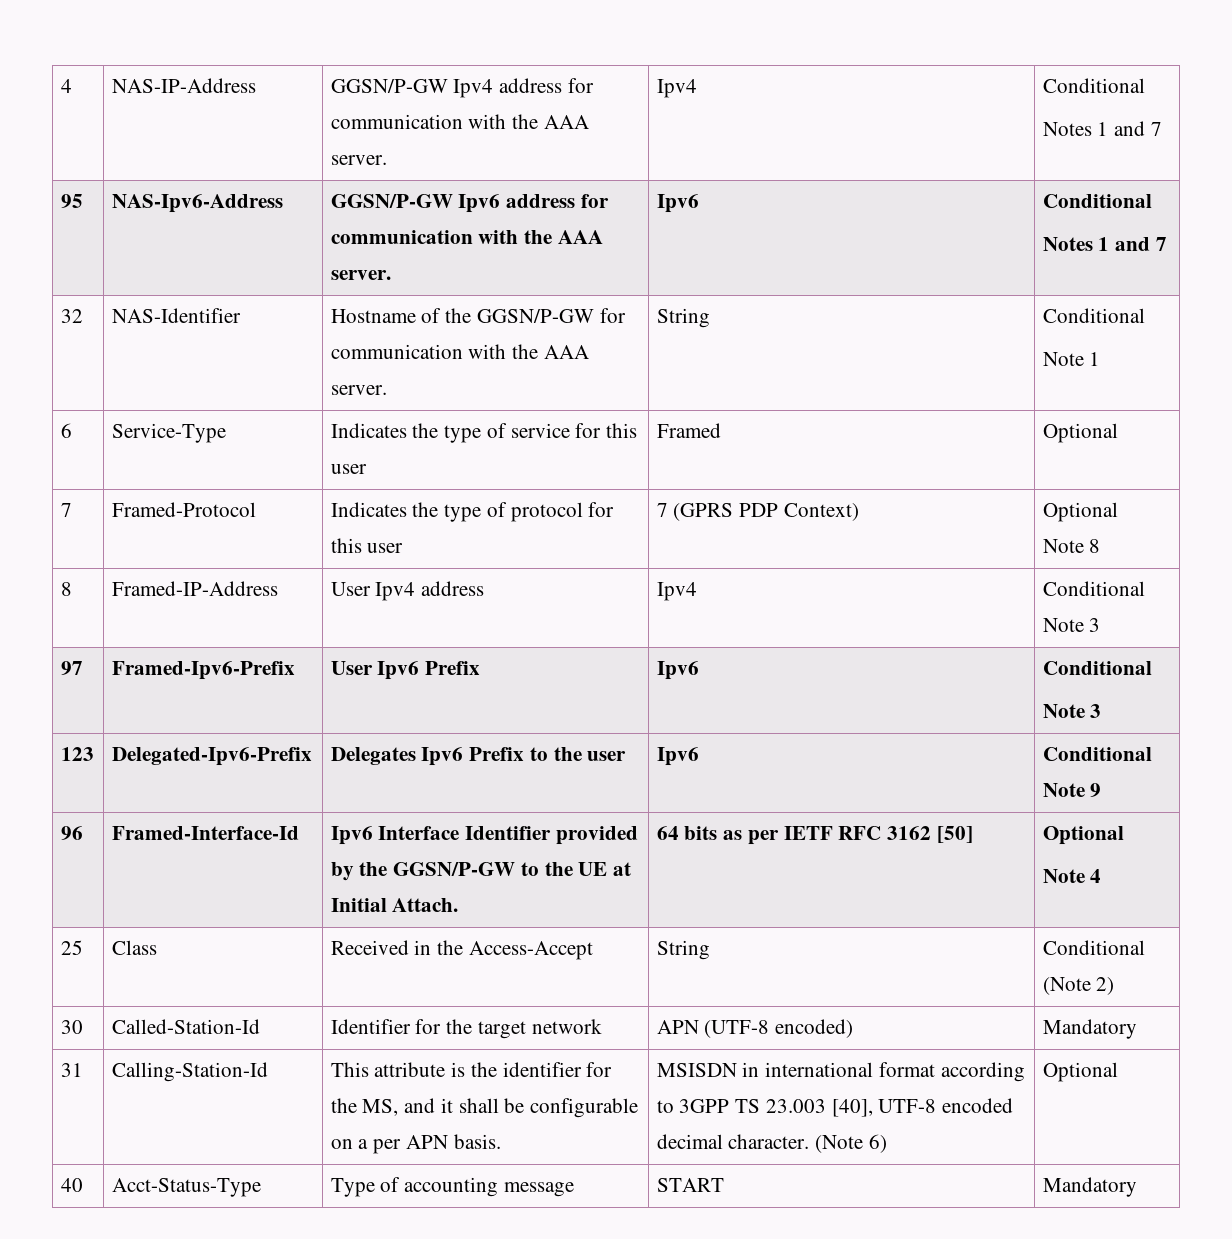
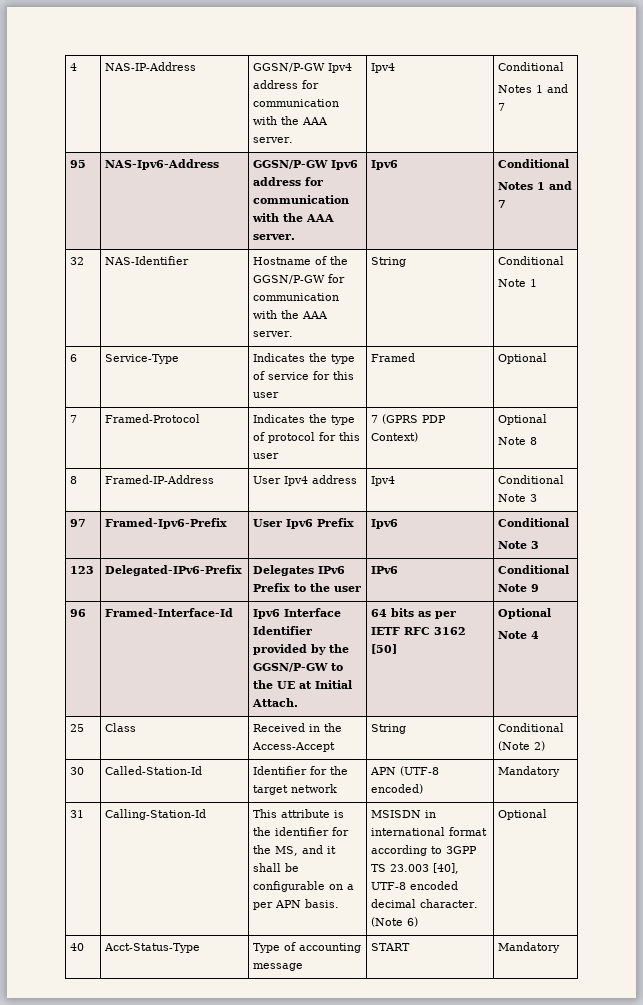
[111,747,312,766] Delegated-Ipv6-Prefix -> [105,565,243,576] Delegated-IPv6-Prefix
[421,747,464,766] Ipv6 -> [318,566,346,574] IPv6
[656,747,699,766] Ipv6 -> [371,566,399,574] IPv6

